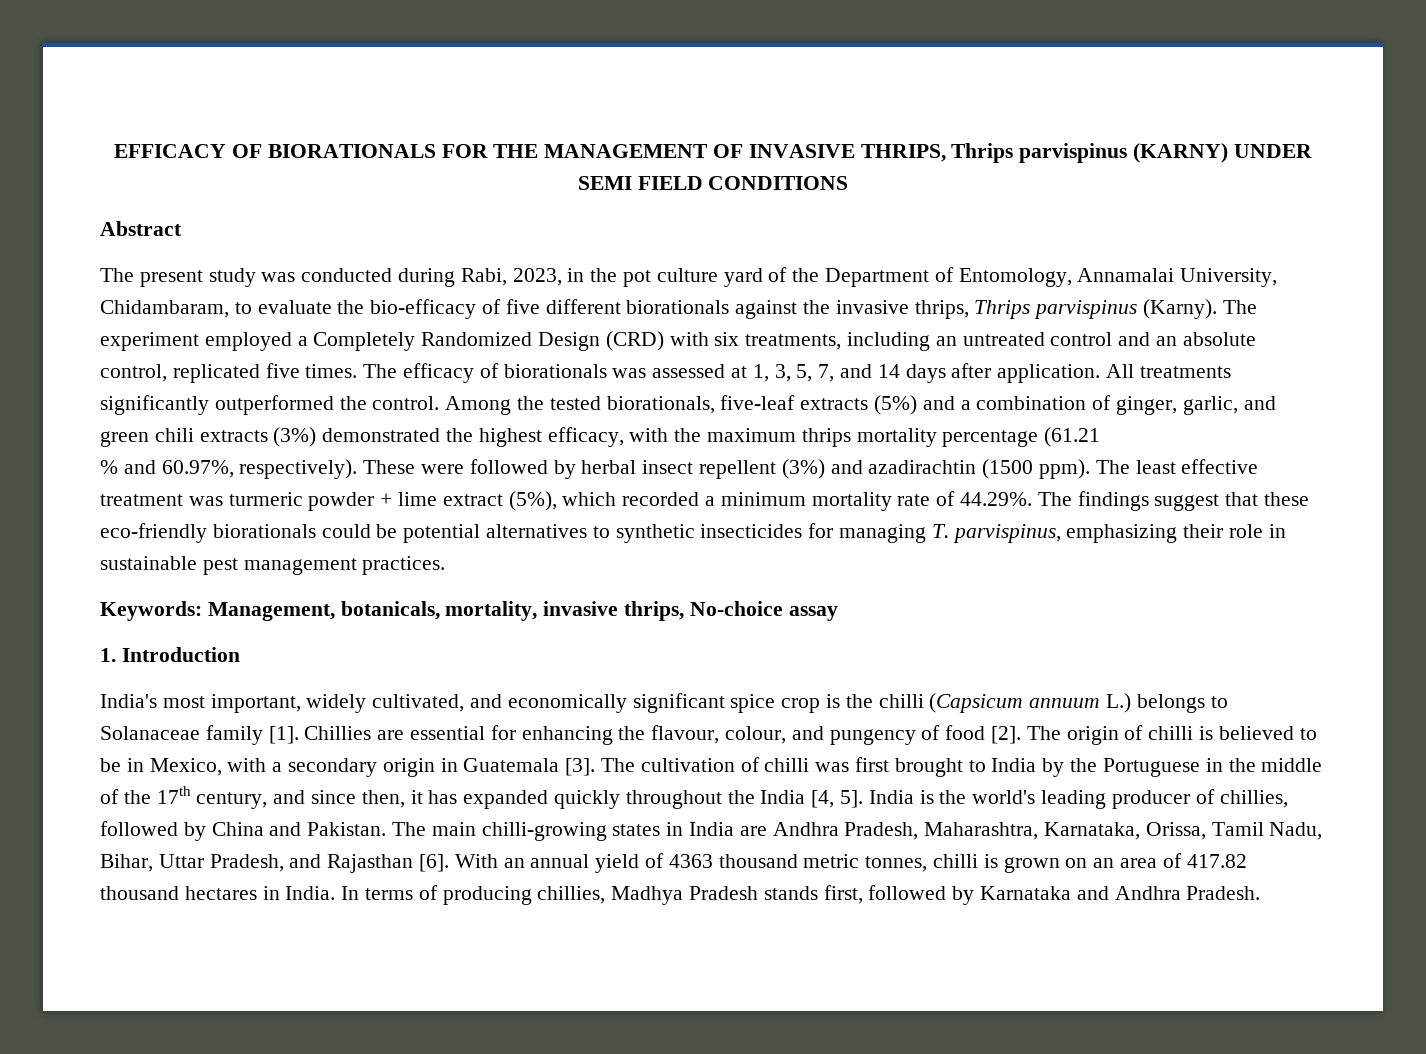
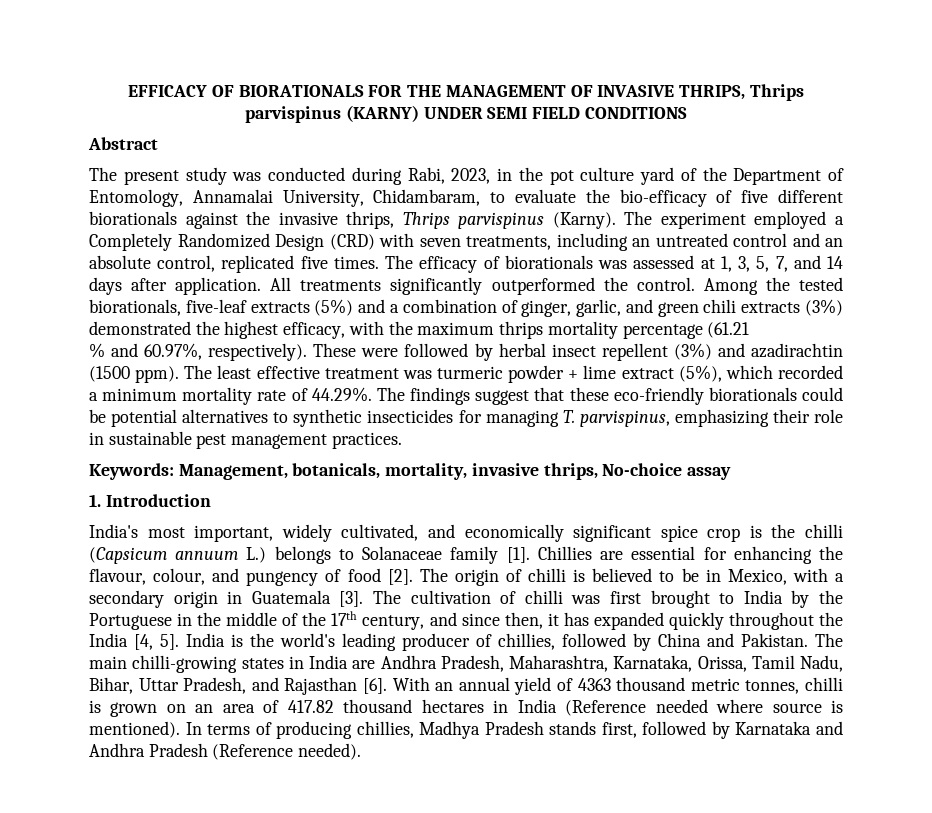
[714,332,740,346] six -> [419,238,461,247] seven
[285,886,336,900] India. -> [517,699,843,716] [89,721,180,738] India (Reference needed where source is mentioned).
[1186,886,1261,900] Pradesh. -> [148,743,362,760] Pradesh (Reference needed).

